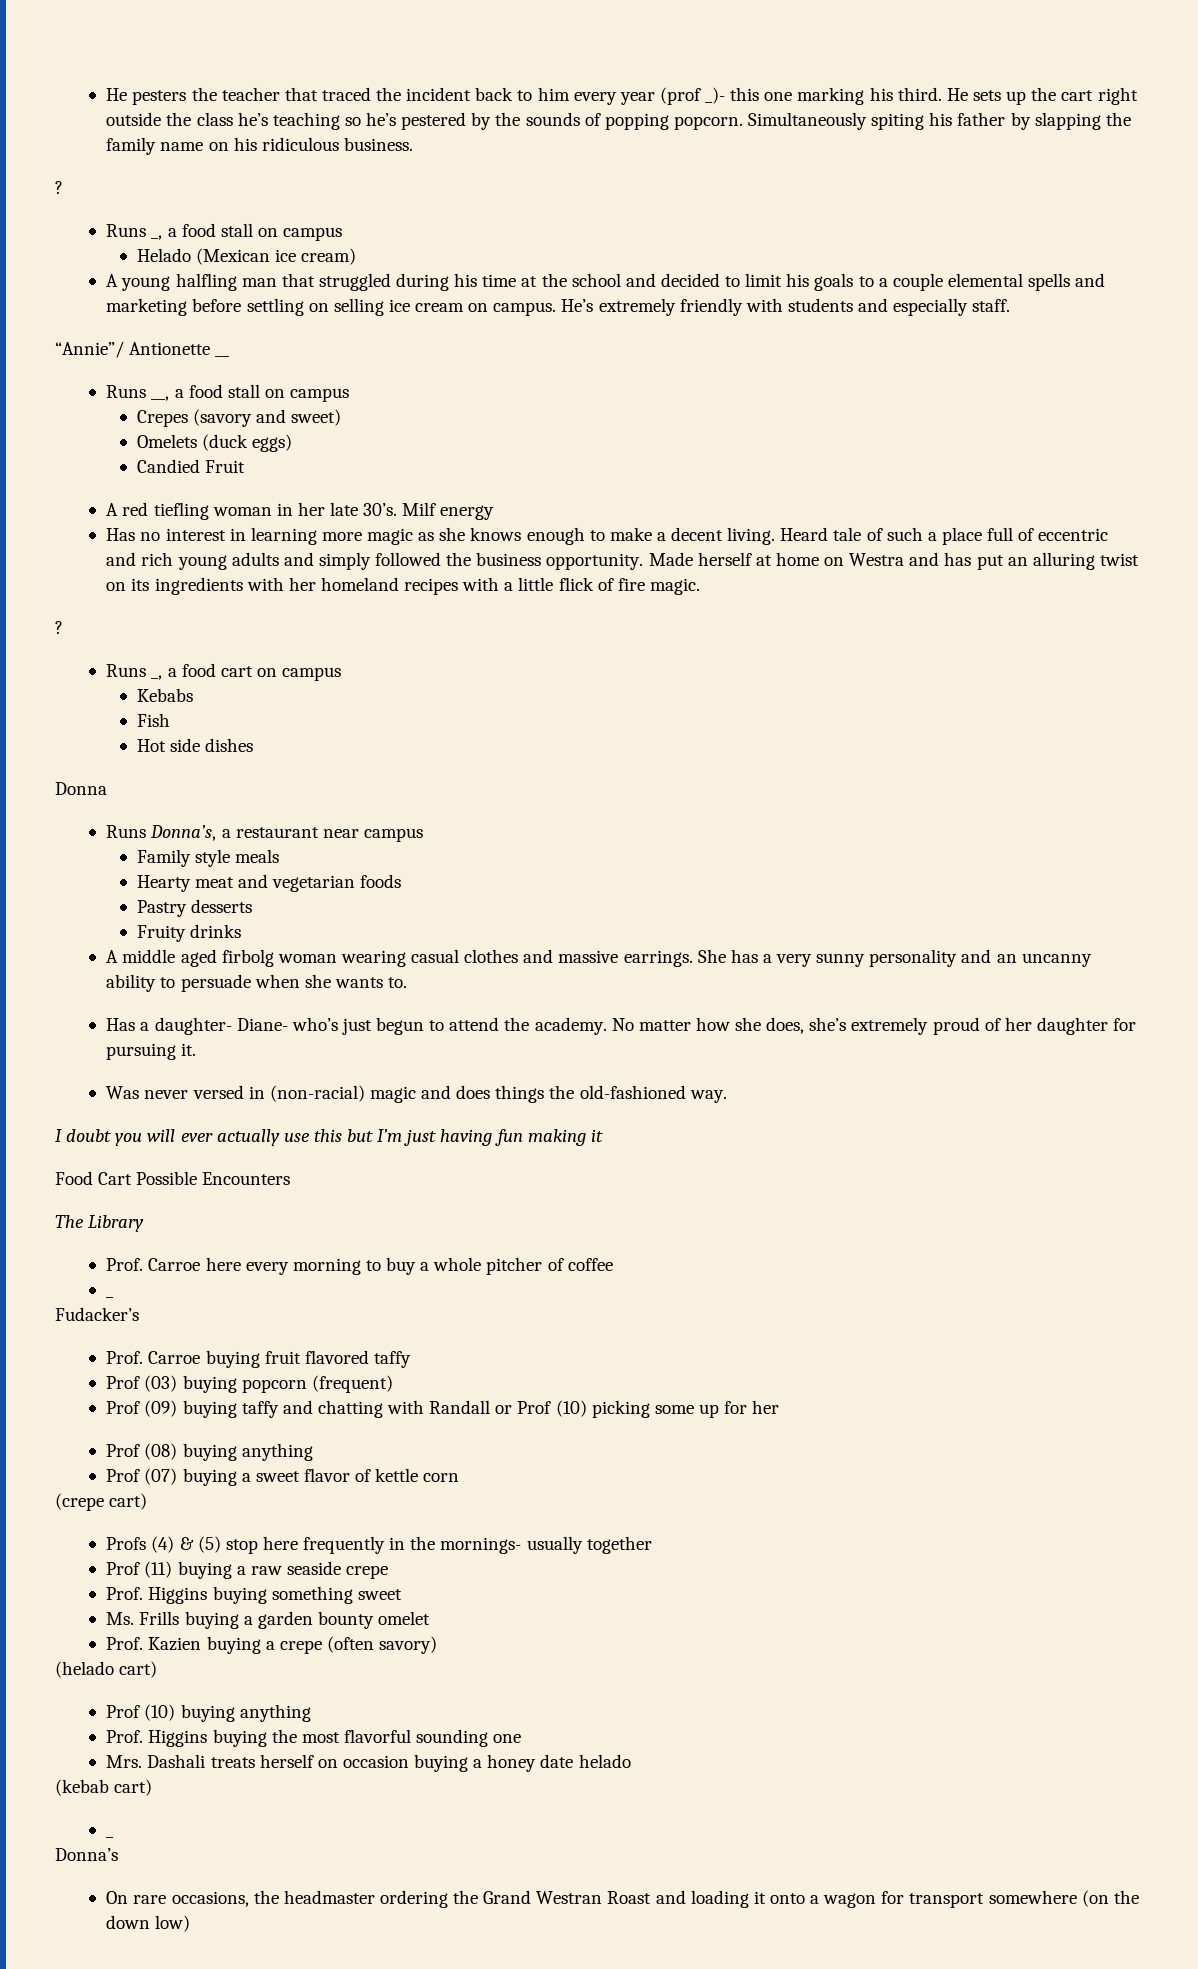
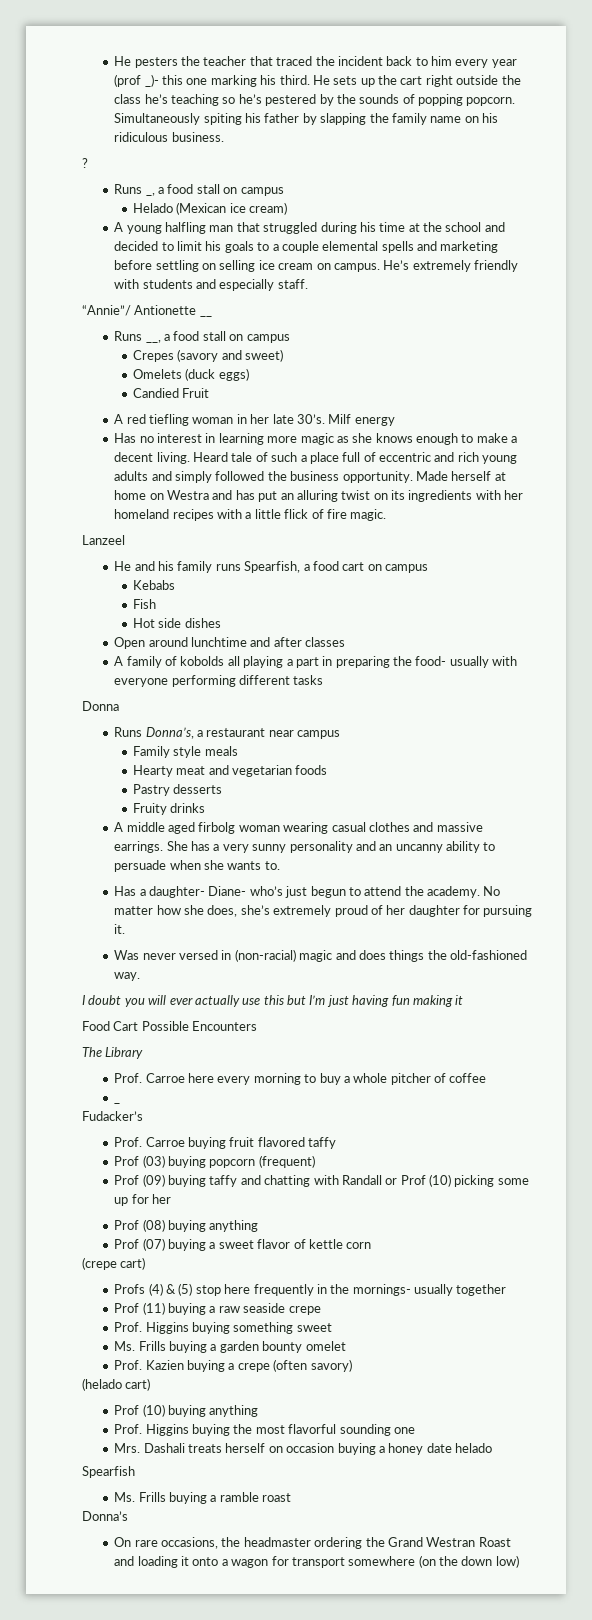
[55,621,63,634] [106,664,163,680] ? // Runs _, -> [82,535,125,545] [114,561,301,573] Lanzeel // He and his family runs Spearfish,
(253, 745) none -> [114,637,346,649] [114,656,518,668] [114,675,324,687] // Open around lunchtime and after classes // A family of kobolds all playing a part in preparing the food- usually with everyone performing different tasks
[55,1779,153,1796] [106,1836,115,1838] (kebab cart) // _ -> [82,1466,135,1478] [114,1492,292,1504] Spearfish // Ms. Frills buying a ramble roast

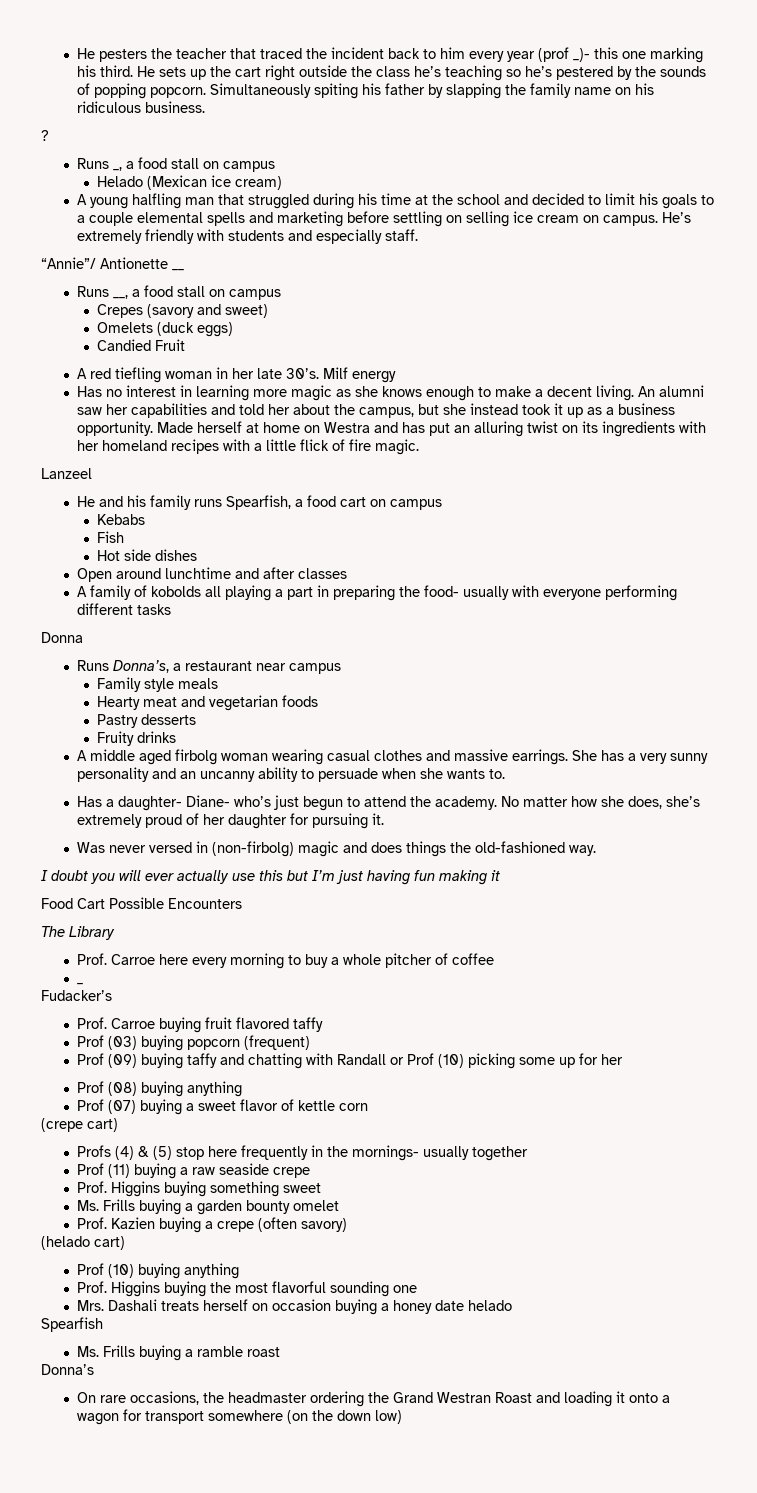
[193,452,518,464] [114,471,287,483] Heard tale of such a place full of eccentric and rich young adults and simply followed the -> [638,385,705,397] [77,403,615,418] An alumni saw her capabilities and told her about the campus, but she instead took it up as a
[234,949,296,962] (non-racial) -> [212,841,295,857] (non-firbolg)

